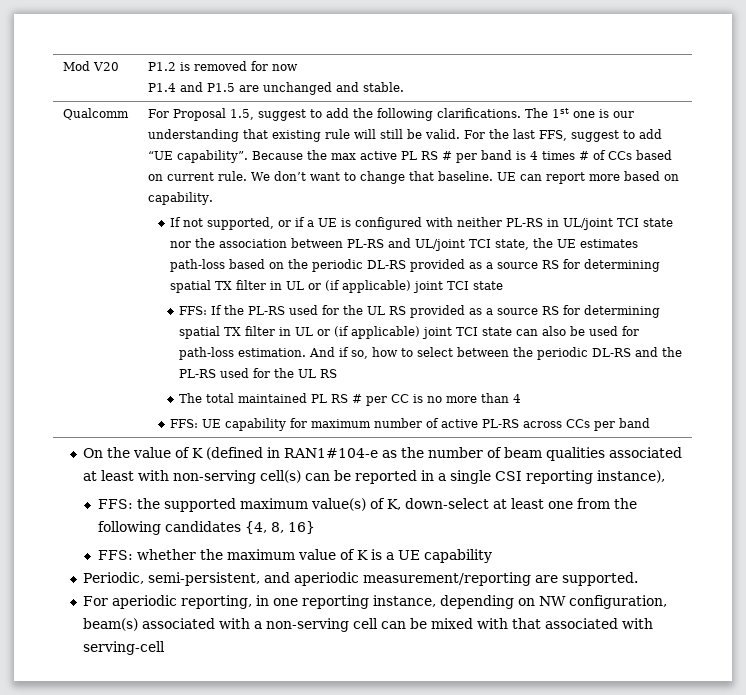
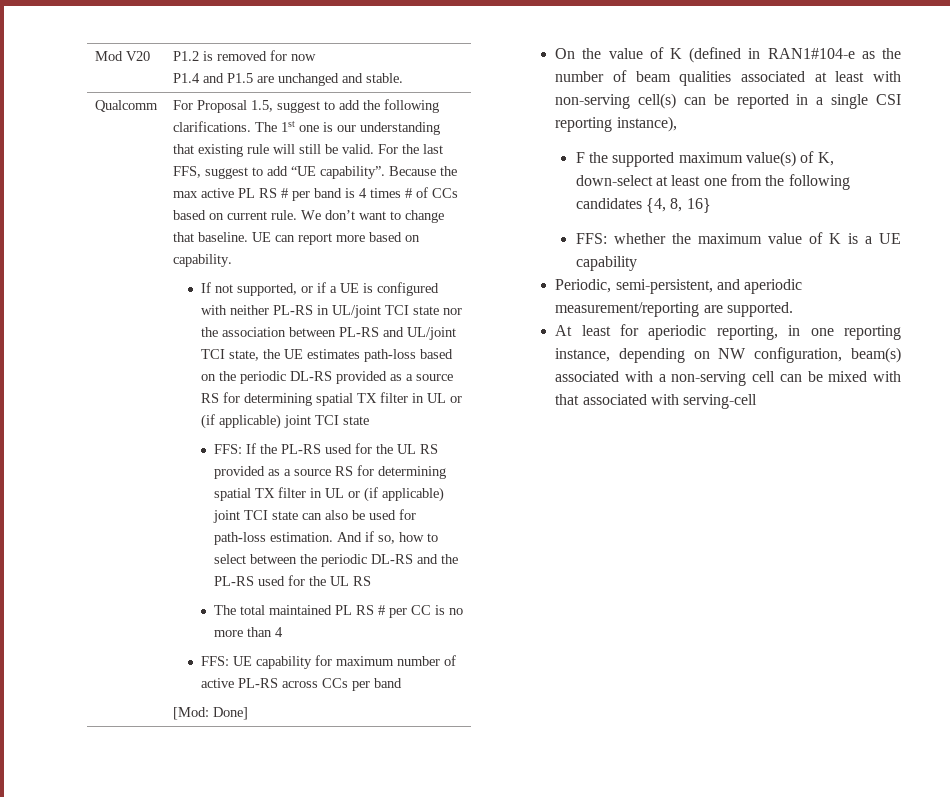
(651, 423) none -> [172,707,248,720] // [Mod: Done]
[97,499,133,509] FFS: -> [575,152,585,163] F
[82,596,108,606] For -> [555,324,639,336] At least for

